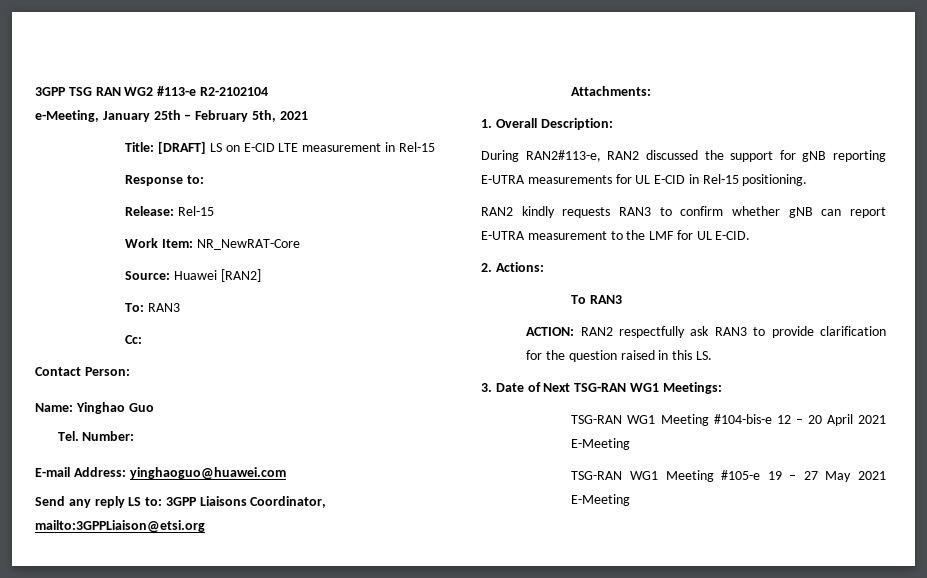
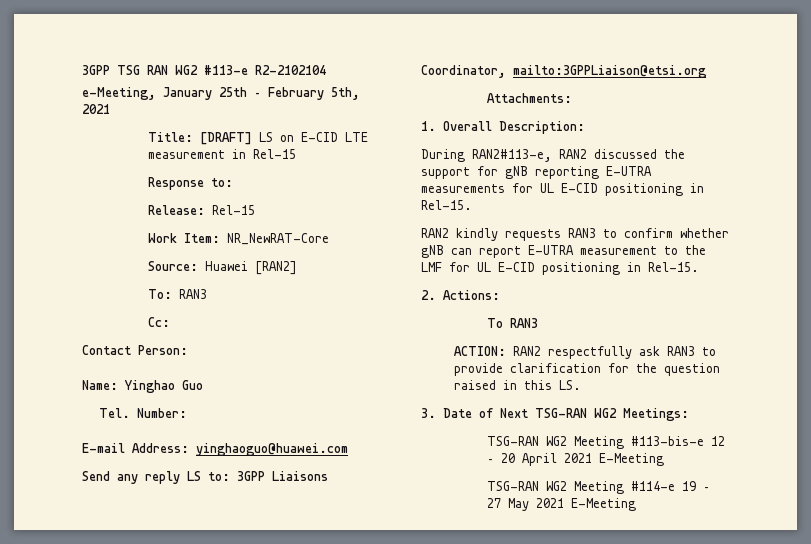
[688,174,808,186] in Rel-15 positioning. -> [605,183,704,196] [421,200,472,210] positioning in Rel-15.
[715,231,751,240] E-CID. -> [498,262,699,275] E-CID positioning in Rel-15.
[629,383,659,392] WG1 -> [594,408,617,418] WG2
[627,414,772,426] WG1 Meeting #104-bis-e -> [546,436,705,449] WG2 Meeting #113-bis-e
[629,470,761,482] WG1 Meeting #105-e -> [546,481,676,494] WG2 Meeting #114-e

